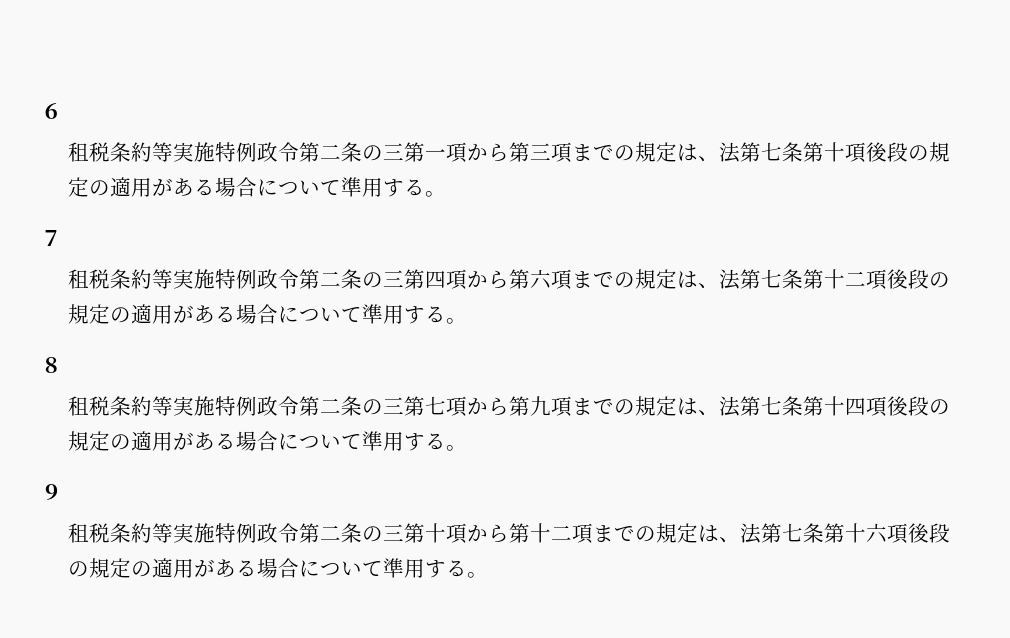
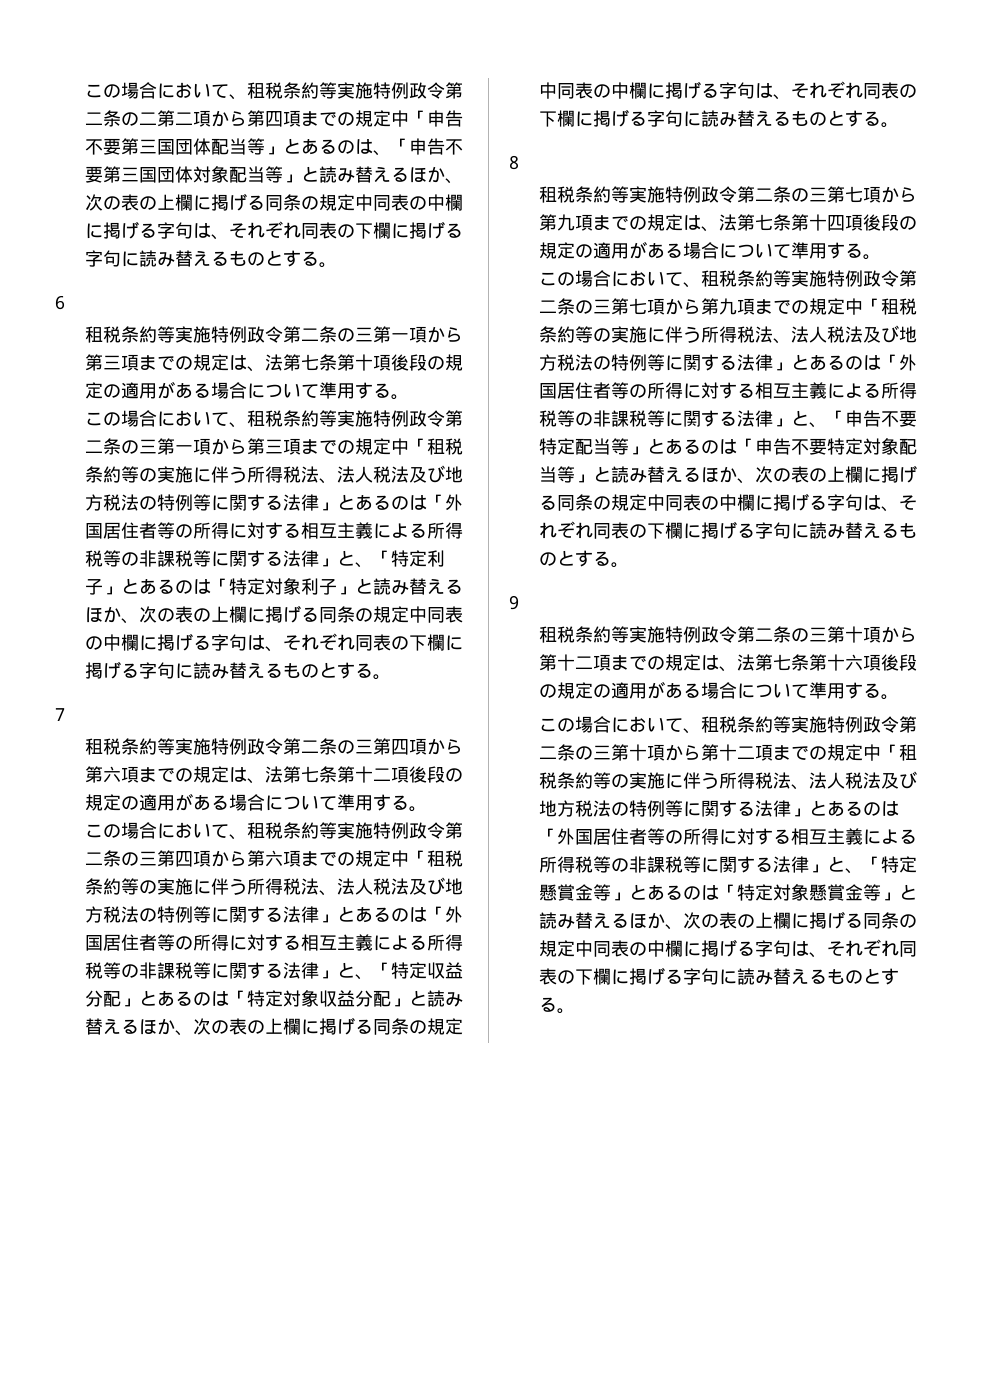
(41, 111) none -> [84,82,463,100] [84,110,463,127] [84,138,463,156] [84,166,463,184] [84,193,463,211] [84,221,463,240] [84,250,337,268] この場合において、租税条約等実施特例政令第二条の二第二項から第四項までの規定中「申告不要第三国団体配当等」とあるのは、「申告不要第三国団体対象配当等」と読み替えるほか、次の表の上欄に掲げる同条の規定中同表の中欄に掲げる字句は、それぞれ同表の下欄に掲げる字句に読み替えるものとする。 //
(446, 194) none -> [84,410,463,428] [84,438,463,455] [84,465,463,484] [84,494,463,511] [84,522,463,539] [84,550,445,568] [84,578,463,595] [84,605,463,624] [84,633,463,652] [84,661,391,680] // この場合において、租税条約等実施特例政令第二条の三第一項から第三項までの規定中「租税条約等の実施に伴う所得税法、法人税法及び地方税法の特例等に関する法律」とあるのは「外国居住者等の所得に対する相互主義による所得税等の非課税等に関する法律」と、「特定利子」とあるのは「特定対象利子」と読み替えるほか、次の表の上欄に掲げる同条の規定中同表の中欄に掲げる字句は、それぞれ同表の下欄に掲げる字句に読み替えるものとする。
(467, 321) none -> [84,822,463,840] [84,850,463,867] [84,877,463,896] [84,906,463,923] [84,934,463,951] [84,962,463,980] [84,990,463,1007] [84,1017,463,1036] [538,81,917,100] [538,109,899,128] // この場合において、租税条約等実施特例政令第二条の三第四項から第六項までの規定中「租税条約等の実施に伴う所得税法、法人税法及び地方税法の特例等に関する法律」とあるのは「外国居住者等の所得に対する相互主義による所得税等の非課税等に関する法律」と、「特定収益分配」とあるのは「特定対象収益分配」と読み替えるほか、次の表の上欄に掲げる同条の規定中同表の中欄に掲げる字句は、それぞれ同表の下欄に掲げる字句に読み替えるものとする。
(467, 448) none -> [538,270,917,288] [538,298,917,315] [538,325,917,344] [538,354,917,371] [538,382,917,399] [538,410,917,428] [538,438,917,455] [538,465,917,484] [538,493,917,512] [538,521,917,539] [538,550,629,568] // この場合において、租税条約等実施特例政令第二条の三第七項から第九項までの規定中「租税条約等の実施に伴う所得税法、法人税法及び地方税法の特例等に関する法律」とあるのは「外国居住者等の所得に対する相互主義による所得税等の非課税等に関する法律」と、「申告不要特定配当等」とあるのは「申告不要特定対象配当等」と読み替えるほか、次の表の上欄に掲げる同条の規定中同表の中欄に掲げる字句は、それぞれ同表の下欄に掲げる字句に読み替えるものとする。
(488, 575) none -> [538,716,917,734] [538,744,917,761] [538,771,917,790] [538,800,899,817] [538,828,917,845] [538,856,917,874] [538,884,917,901] [538,911,917,930] [538,939,917,958] [538,967,899,985] [538,997,575,1014] // この場合において、租税条約等実施特例政令第二条の三第十項から第十二項までの規定中「租税条約等の実施に伴う所得税法、法人税法及び地方税法の特例等に関する法律」とあるのは「外国居住者等の所得に対する相互主義による所得税等の非課税等に関する法律」と、「特定懸賞金等」とあるのは「特定対象懸賞金等」と読み替えるほか、次の表の上欄に掲げる同条の規定中同表の中欄に掲げる字句は、それぞれ同表の下欄に掲げる字句に読み替えるものとする。

